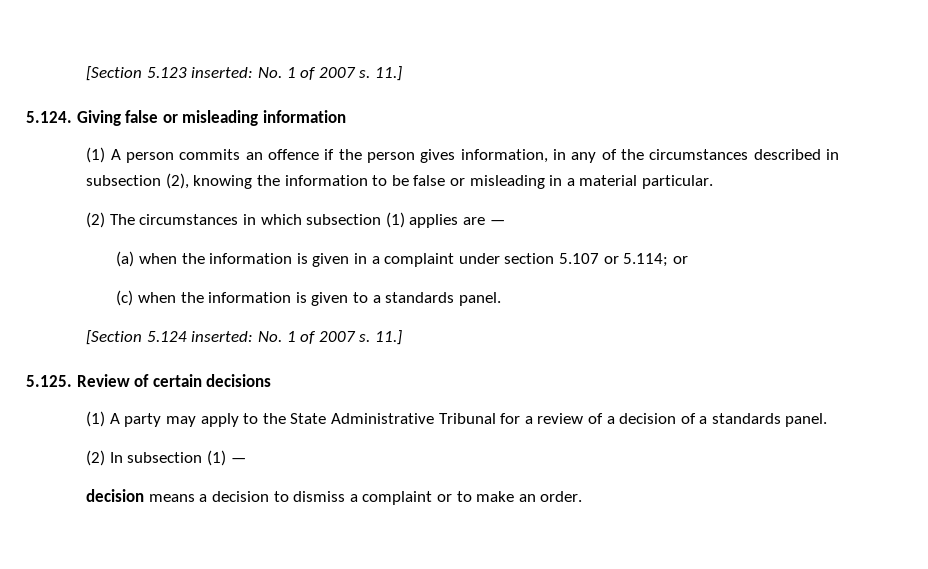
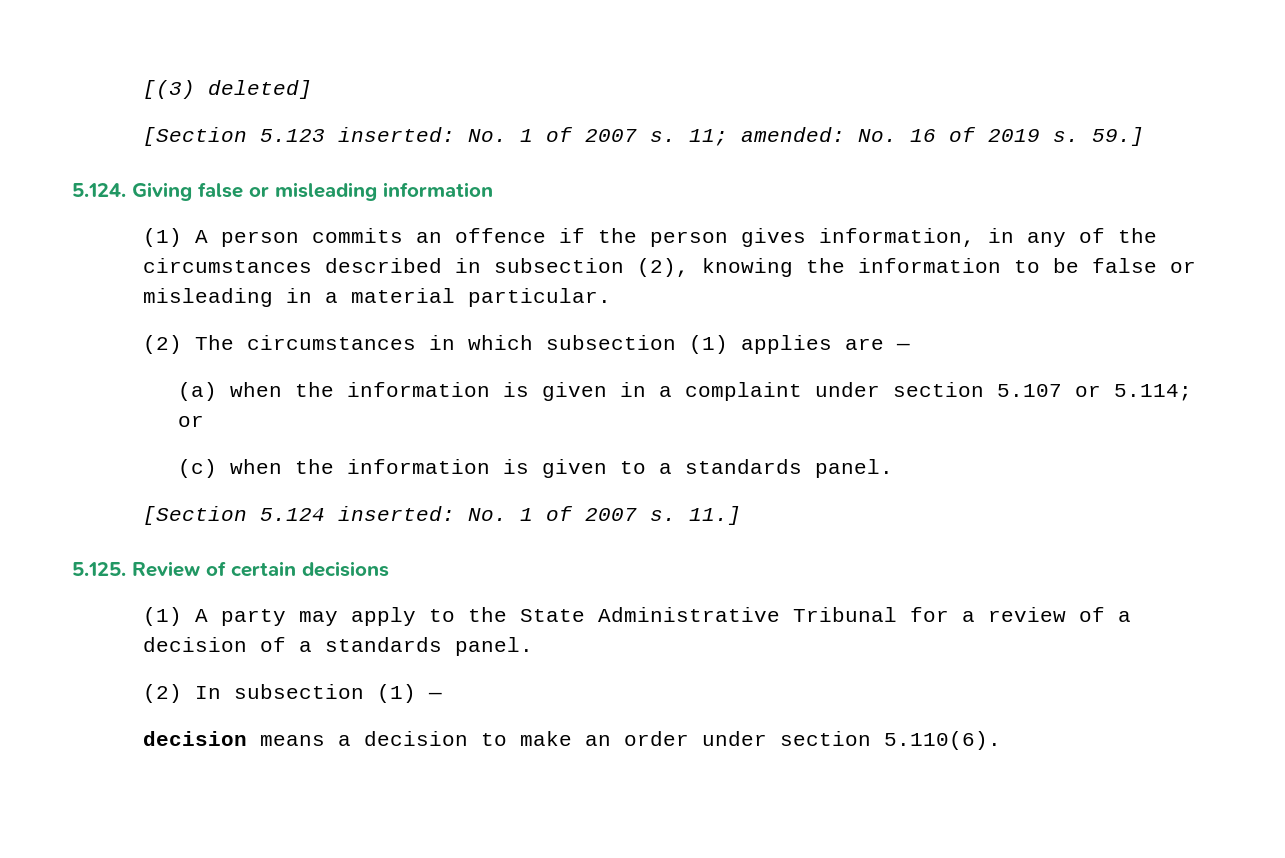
(86, 73) none -> [142,80,312,99] [(3) deleted] //
[374,66,402,81] 11.] -> [688,127,1144,146] 11; amended: No. 16 of 2019 s. 59.]
[293,491,583,505] dismiss a complaint or to make an order. -> [519,731,1001,750] make an order under section 5.110(6).

